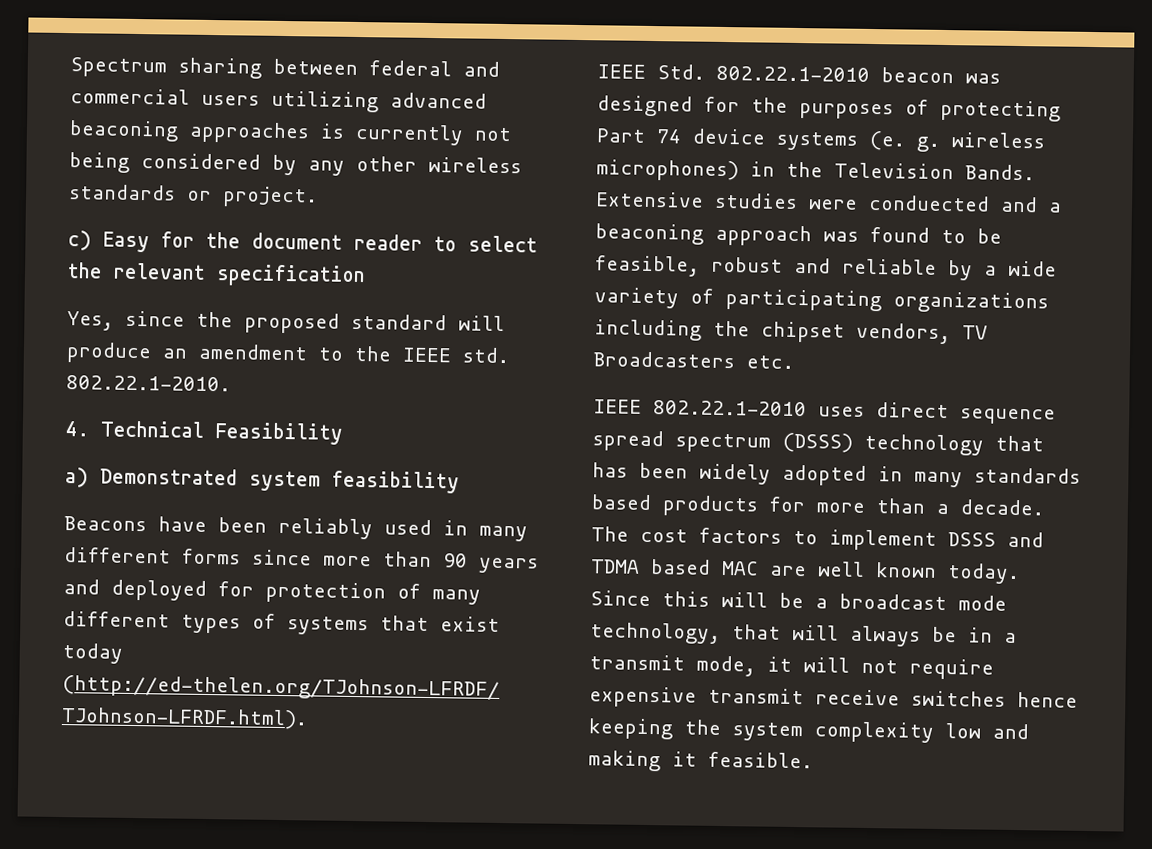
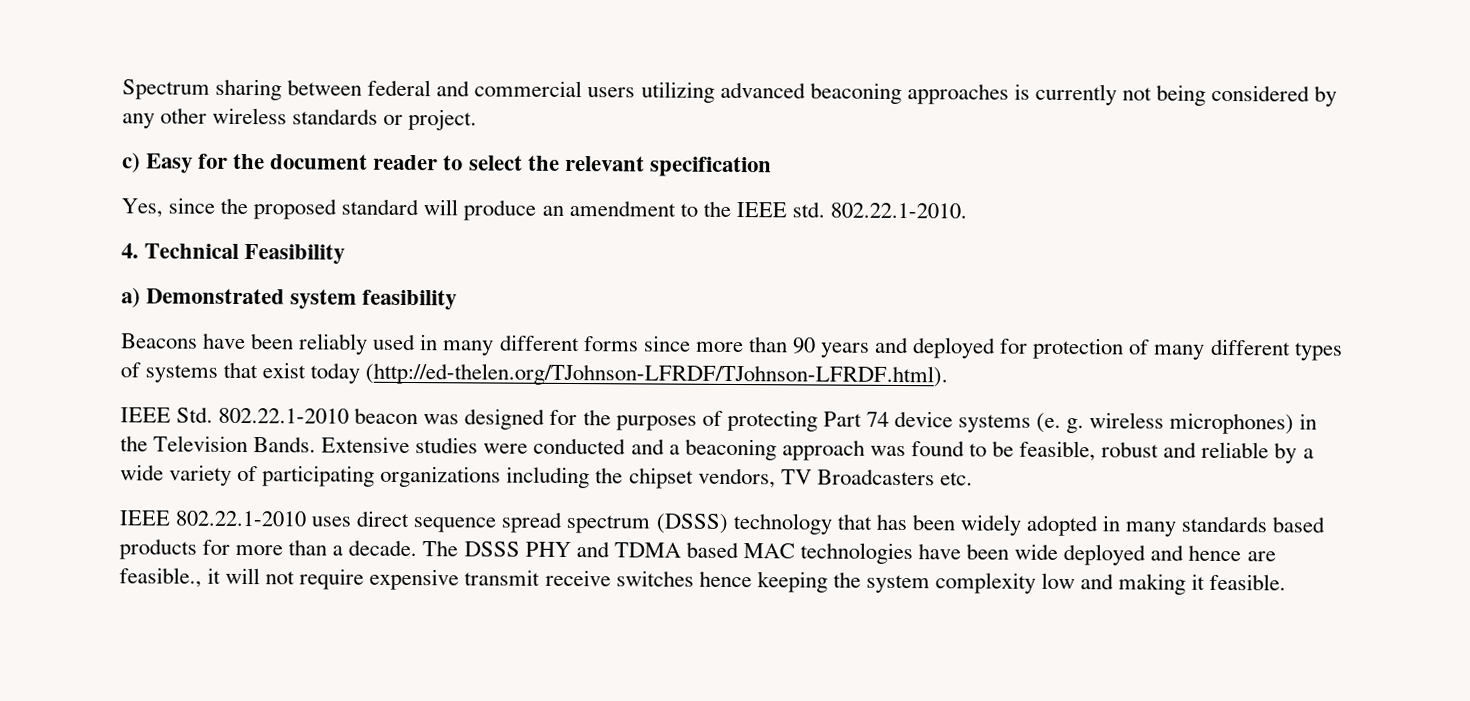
[868,194,990,212] conduected -> [533,437,627,455] conducted
[640,527,1044,551] [590,559,1020,585] [590,590,1007,611] [590,622,1017,647] [589,654,756,677] cost factors to implement DSSS and TDMA based MAC are well known today. Since this will be a broadcast mode technology, that will always be in a transmit mode, -> [463,541,1276,566] [119,567,202,588] DSSS PHY and TDMA based MAC technologies have been wide deployed and hence are feasible.,

